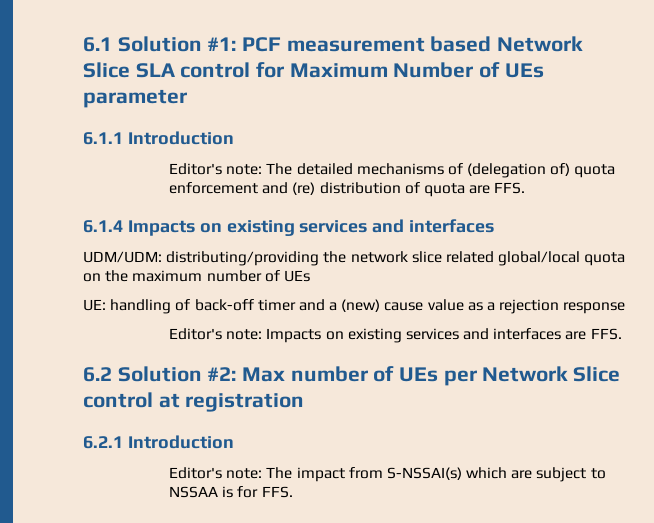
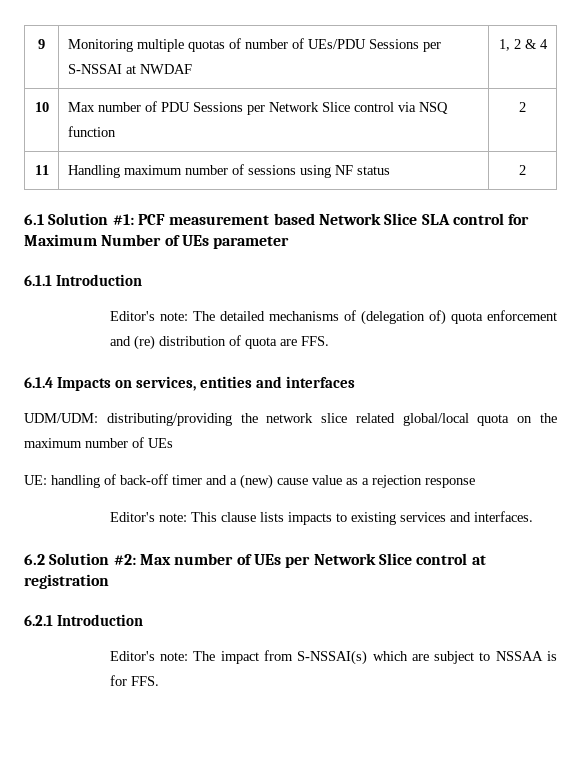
(83, 44) none -> [38,39,45,49] [67,38,441,52] [67,64,192,74] [498,39,548,51] [34,102,49,112] [67,101,448,115] [67,126,116,137] [519,102,526,112] [34,165,49,175] [67,164,390,178] [519,165,526,175] 9 | Monitoring multiple quotas of number of UEs/PDU Sessions per S-NSSAI at NWDAF | 1, 2 & 4 // 10 | Max number of PDU Sessions per Network Slice control via NSQ function | 2 // 11 | Handling maximum number of sessions using NF status | 2 //
[226,220,368,236] existing services -> [136,376,253,391] services, entities
[266,328,622,343] Impacts on existing services and interfaces are FFS. -> [190,511,533,525] This clause lists impacts to existing services and interfaces.

